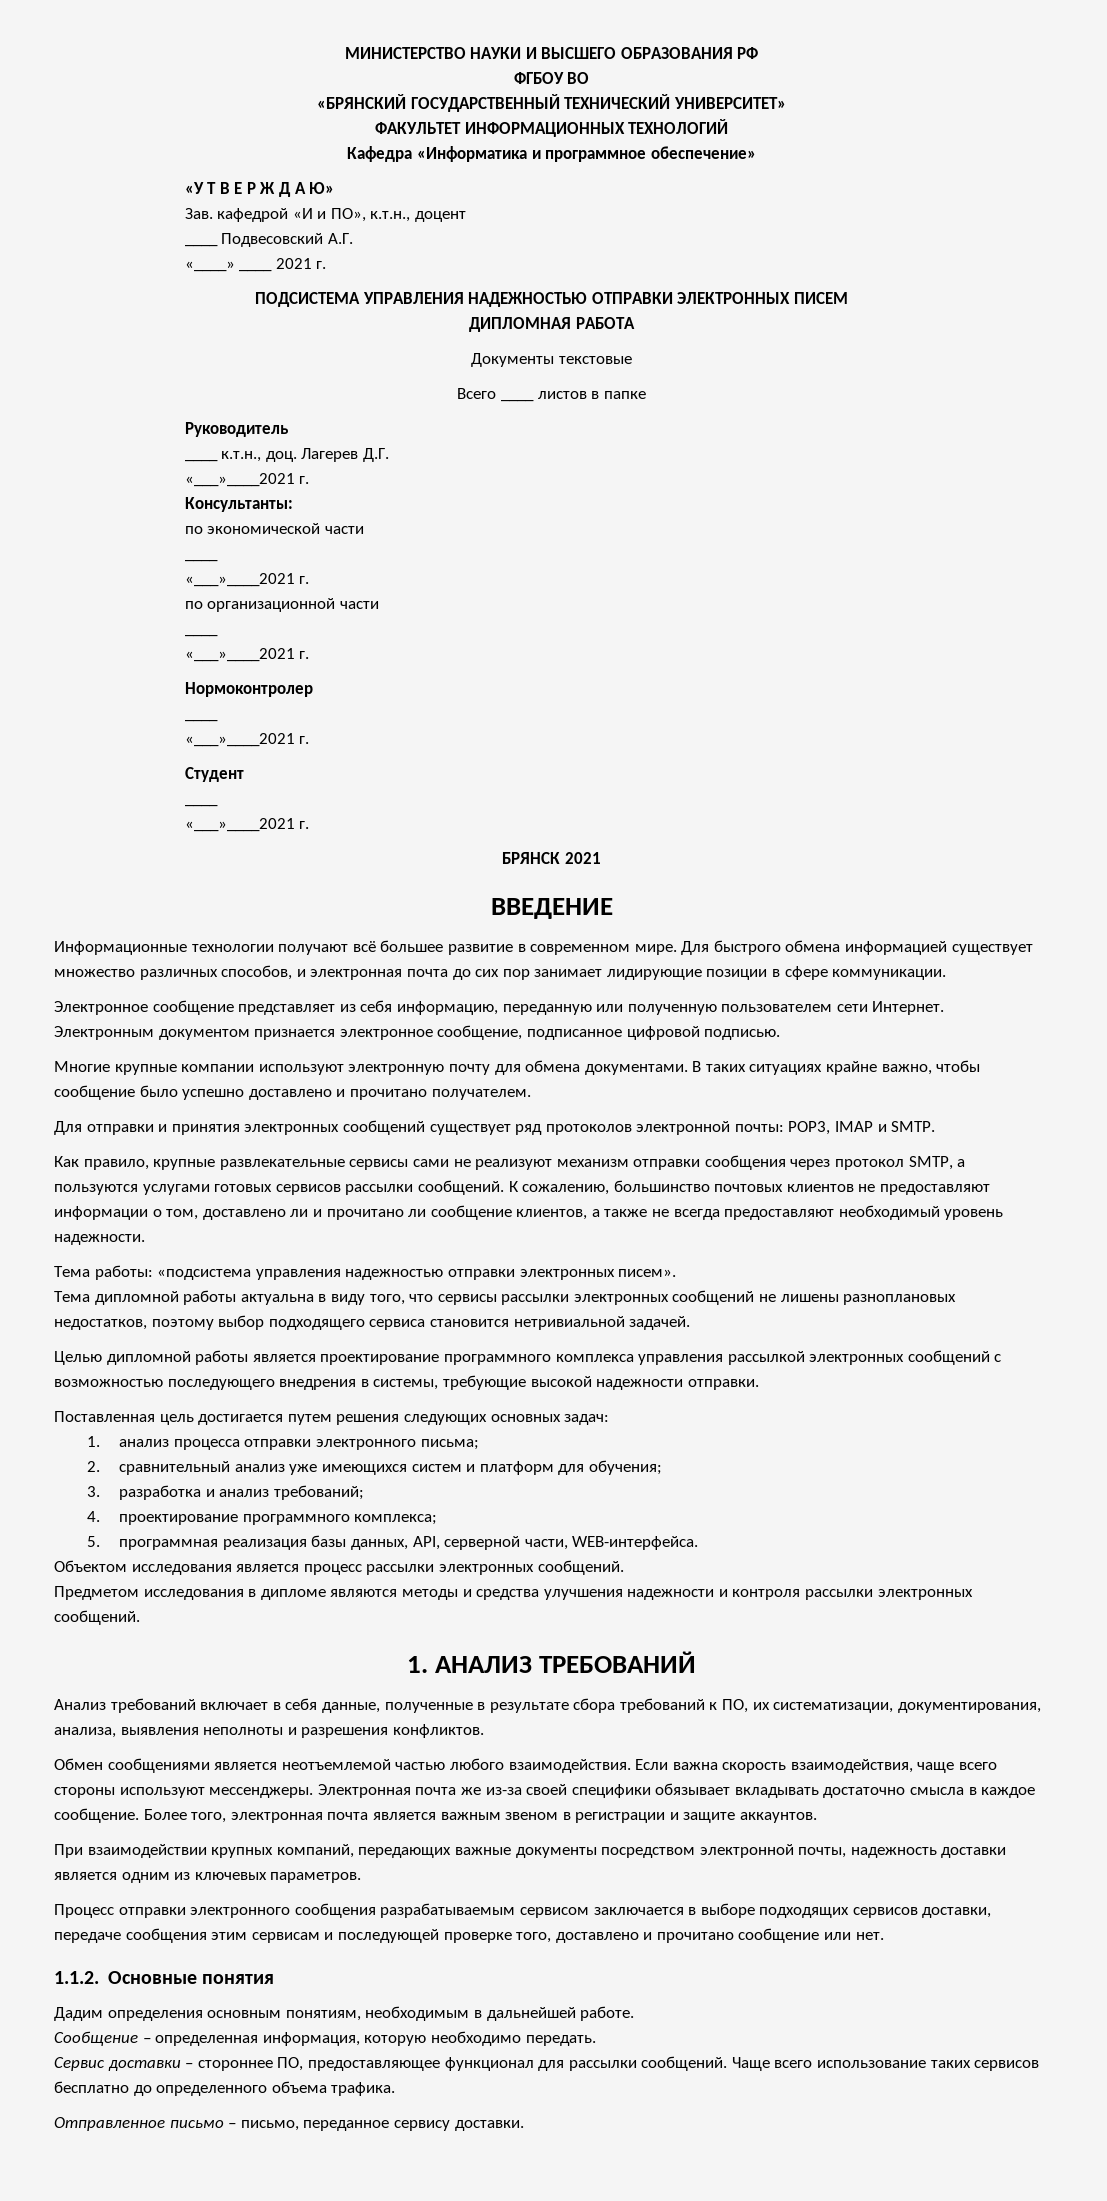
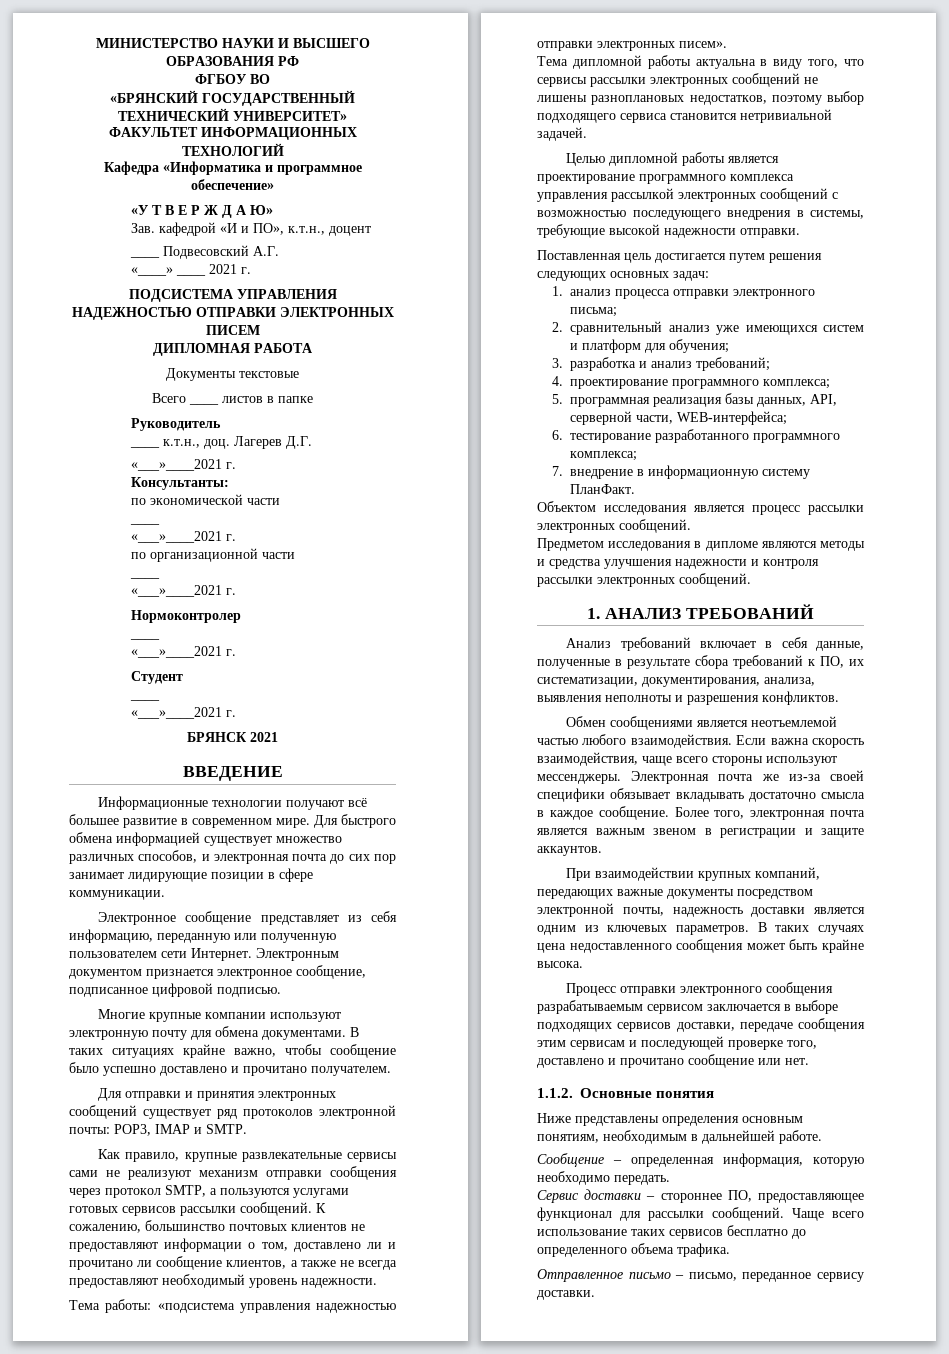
[572,1536,699,1550] WEB-интерфейса. -> [677,411,788,425] [552,429,841,443] [570,451,638,461] [552,465,811,479] [570,484,636,494] WEB-интерфейса; // 6. тестирование разработанного программного комплекса; // 7. внедрение в информационную систему ПланФакт.
(362, 1877) none -> [757,922,864,935] [537,939,864,953] [537,961,583,968] В таких случаях цена недоставленного сообщения может быть крайне высока.
[54,2007,103,2021] Дадим -> [537,1113,659,1126] Ниже представлены

